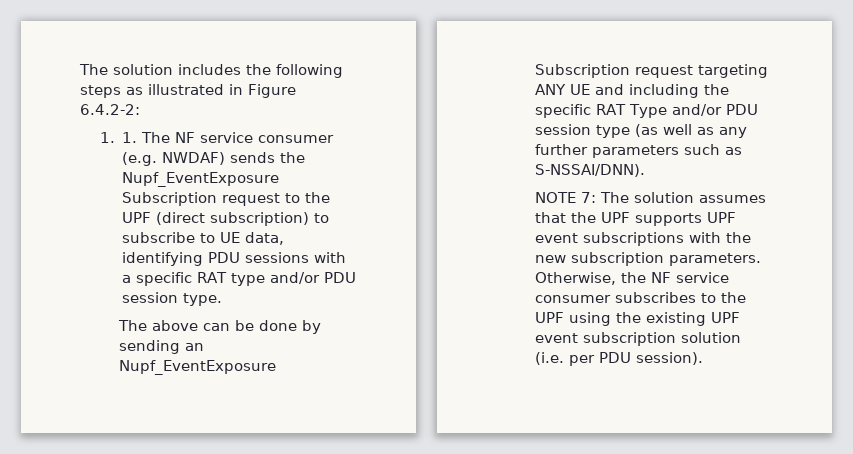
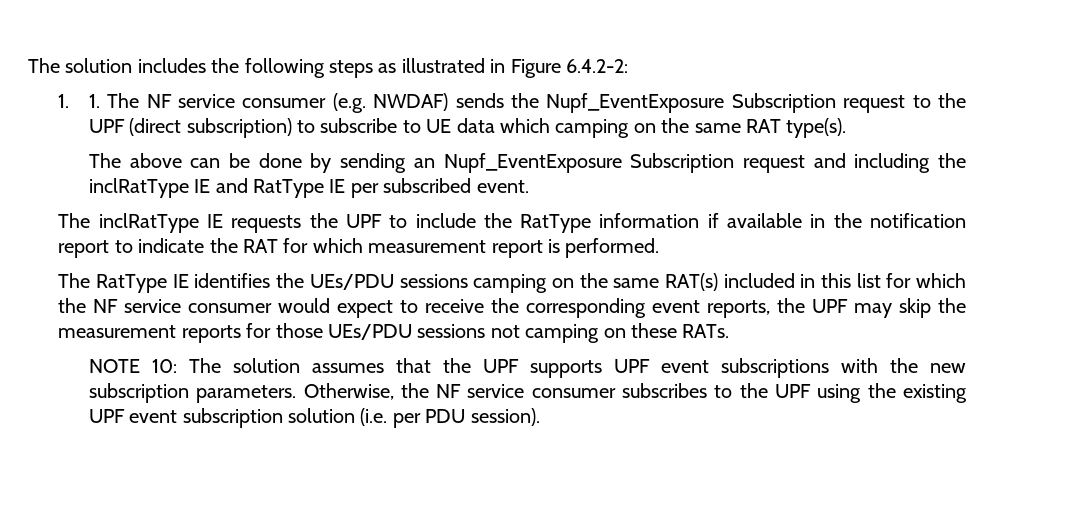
[244,232,284,245] [121,252,346,266] [121,272,356,286] [121,292,222,306] data, identifying PDU sessions with a specific RAT type and/or PDU session type. -> [456,118,847,138] data which camping on the same RAT type(s).
[698,64,769,78] [535,84,730,98] [535,104,759,118] [535,124,748,138] [535,144,743,158] [535,164,646,177] targeting ANY UE and including the specific RAT Type and/or PDU session type (as well as any further parameters such as S-NSSAI/DNN). -> [813,153,967,173] [88,178,529,198] [58,213,966,233] [58,238,660,258] [58,273,967,293] [58,298,967,318] [58,323,730,343] and including the inclRatType IE and RatType IE per subscribed event. // The inclRatType IE requests the UPF to include the RatType information if available in the notification report to indicate the RAT for which measurement report is performed. // The RatType IE identifies the UEs/PDU sessions camping on the same RAT(s) included in this list for which the NF service consumer would expect to receive the corresponding event reports, the UPF may skip the measurement reports for those UEs/PDU sessions not camping on these RATs.
[581,192,597,203] 7: -> [151,359,177,373] 10:

